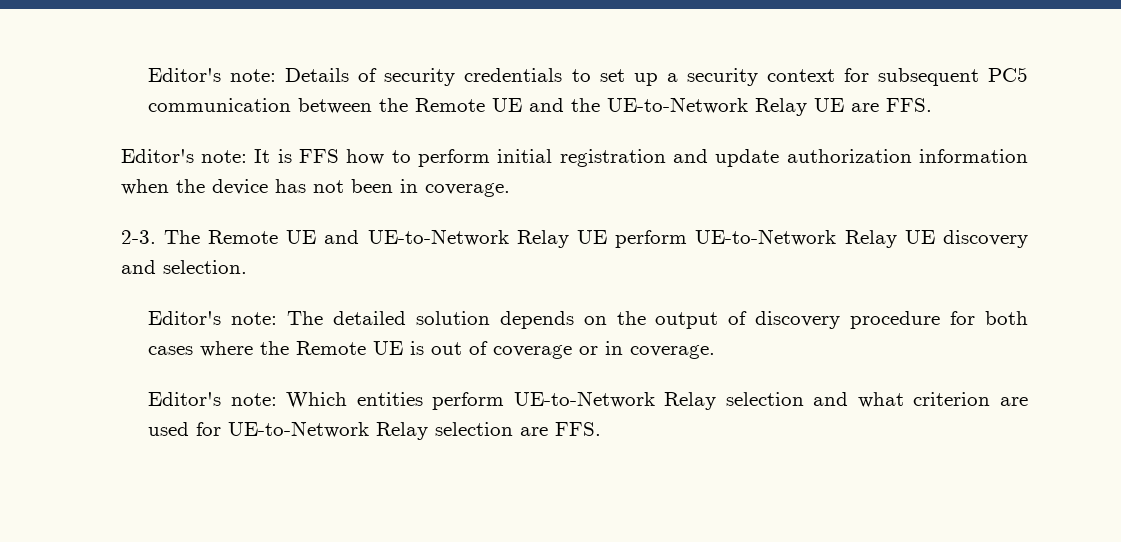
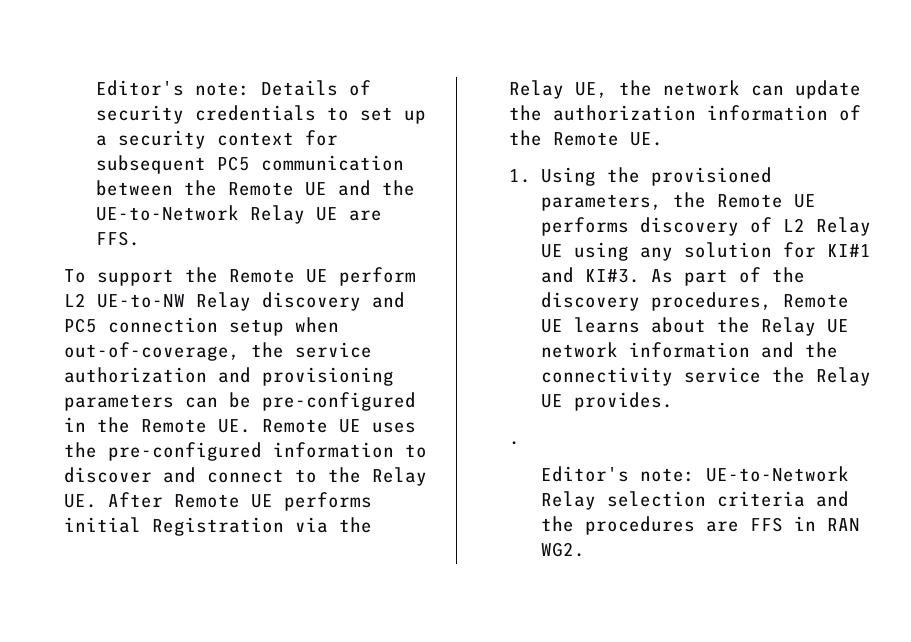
[120,149,1028,167] [120,179,510,197] [120,229,1028,248] [120,260,247,274] [148,311,1029,329] [148,341,716,359] [148,391,1029,410] [148,421,602,440] Editor's note: It is FFS how to perform initial registration and update authorization information when the device has not been in coverage. // 2-3. The Remote UE and UE-to-Network Relay UE perform UE-to-Network Relay UE discovery and selection. // Editor's note: The detailed solution depends on the output of discovery procedure for both cases where the Remote UE is out of coverage or in coverage. // Editor's note: Which entities perform UE-to-Network Relay selection and what criterion are used for UE-to-Network Relay selection are FFS. -> [64,267,417,286] [64,292,406,311] [64,317,340,336] [64,342,373,361] [64,367,395,386] [64,392,417,411] [64,417,417,433] [64,442,428,461] [64,467,428,486] [64,492,373,511] [64,517,373,536] [509,80,862,99] [509,105,862,121] [509,130,664,146] [509,167,772,186] [540,192,816,211] [540,217,871,236] [540,242,871,261] [540,267,805,286] [540,292,849,311] [540,317,849,336] [540,342,838,358] [540,367,871,386] [540,392,673,411] [509,441,521,445] [540,466,849,482] [540,491,849,510] [540,516,860,535] [540,542,585,557] To support the Remote UE perform L2 UE-to-NW Relay discovery and PC5 connection setup when out-of-coverage, the service authorization and provisioning parameters can be pre-configured in the Remote UE. Remote UE uses the pre-configured information to discover and connect to the Relay UE. After Remote UE performs initial Registration via the Relay UE, the network can update the authorization information of the Remote UE. // 1. Using the provisioned parameters, the Remote UE performs discovery of L2 Relay UE using any solution for KI#1 and KI#3. As part of the discovery procedures, Remote UE learns about the Relay UE network information and the connectivity service the Relay UE provides. // . // Editor's note: UE-to-Network Relay selection criteria and the procedures are FFS in RAN WG2.

